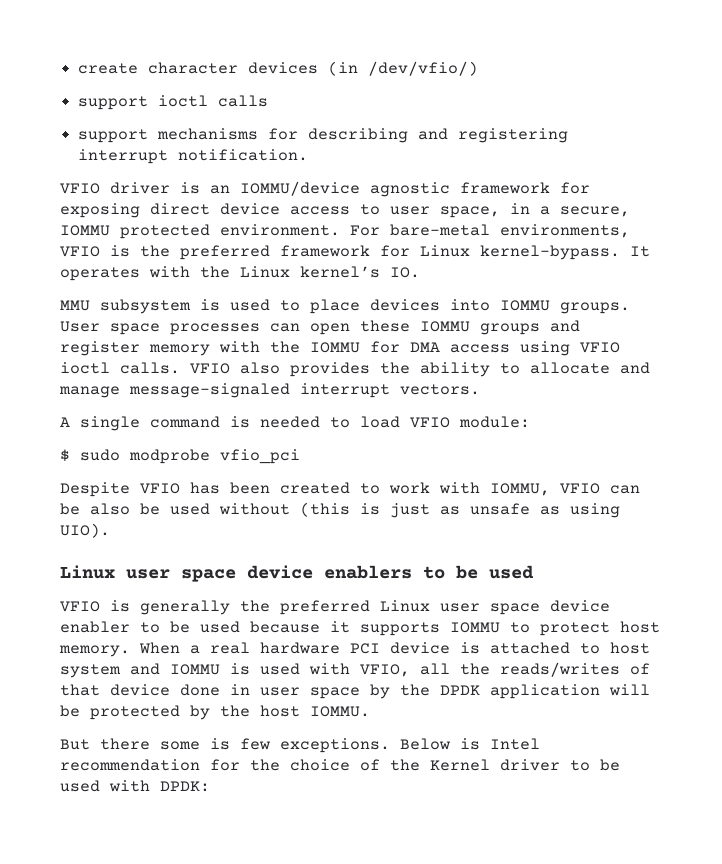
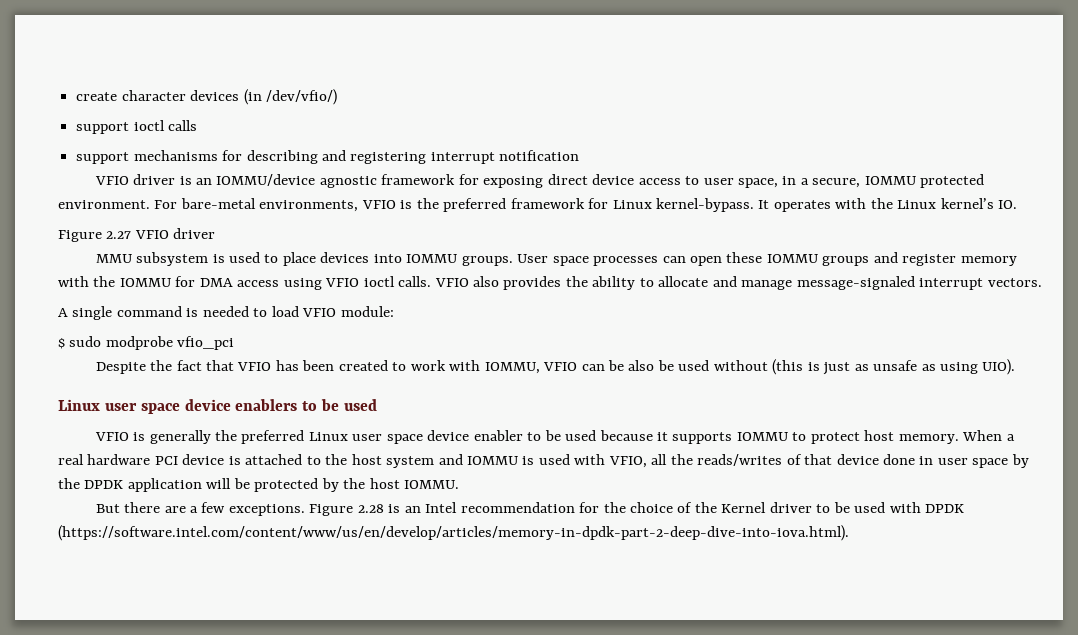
[178,149,309,161] notification. -> [499,150,580,161] notification
(420, 272) none -> [58,228,216,242] // Figure 2.27 VFIO driver
(130, 489) none -> [150,360,234,371] the fact that
(600, 648) none -> [325,454,348,465] the
[160,738,480,753] some is few exceptions. Below is -> [164,502,421,516] are a few exceptions. Figure 2.28 is an
[160,781,210,792] DPDK: -> [925,504,965,513] [58,525,849,541] DPDK (https://software.intel.com/content/www/us/en/develop/articles/memory-in-dpdk-part-2-deep-dive-into-iova.html).

